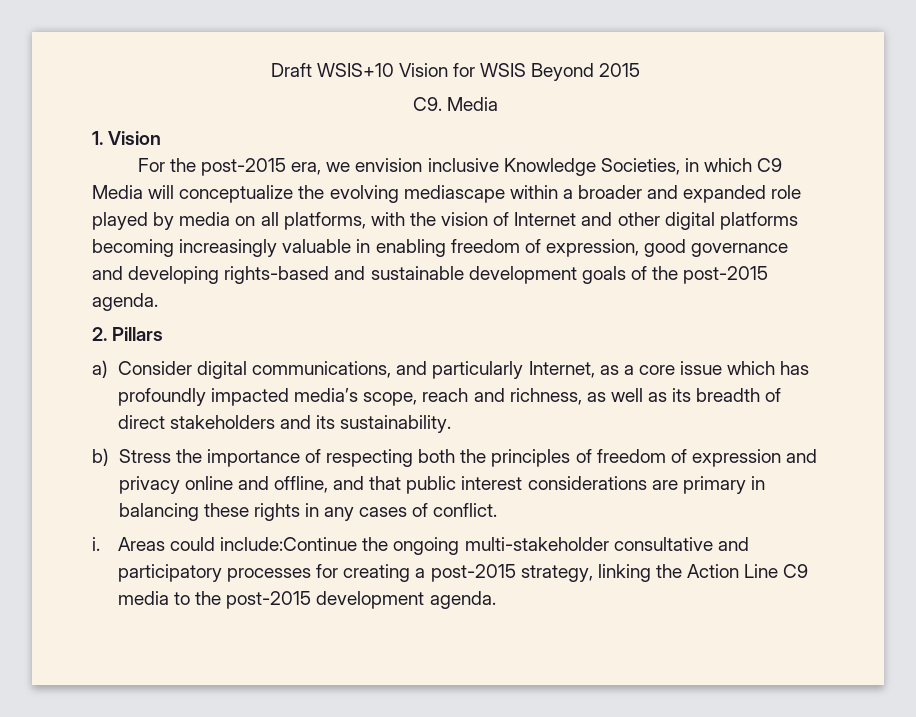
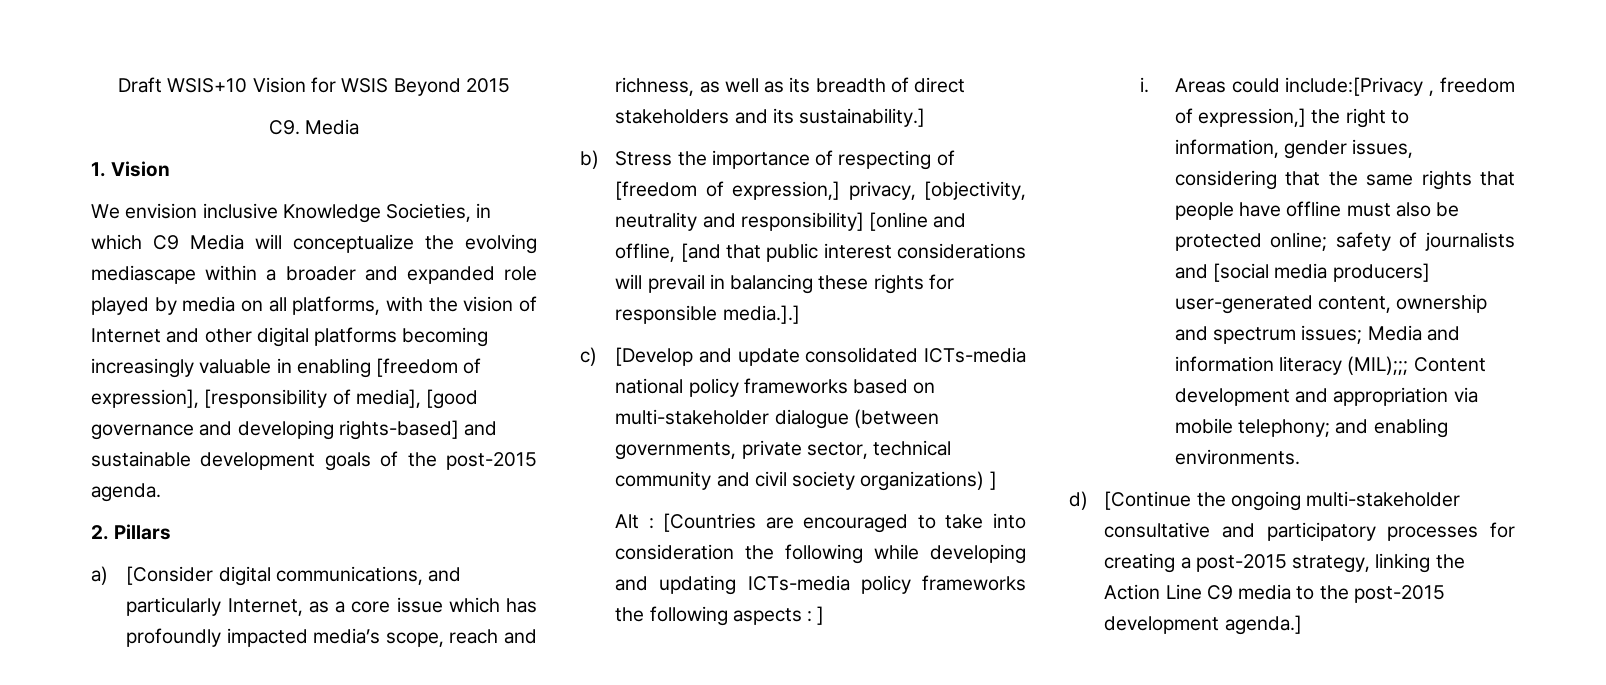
[137,158,351,176] For the post-2015 era, we -> [91,204,120,219] We
[450,239,687,257] freedom of expression, good -> [376,358,482,377] [91,389,479,409] [freedom of expression], [responsibility of media], [good
[224,266,330,284] rights-based -> [338,420,459,440] rights-based]
[117,361,192,375] Consider -> [126,566,214,585] [Consider
[340,415,452,433] sustainability. -> [799,108,926,127] sustainability.]
[418,449,818,467] [118,476,233,494] both the principles of freedom of expression and privacy online -> [936,150,955,166] [615,181,1026,200] [615,212,929,231] of [freedom of expression,] privacy, [objectivity, neutrality and responsibility] [online
[333,476,365,490] and -> [680,243,721,262] [and
[651,476,746,494] are primary -> [615,274,705,293] will prevail
[304,503,498,521] [92,537,358,551] in any cases of conflict. // i. Areas could include:Continue -> [928,274,954,290] [615,305,800,324] [580,347,1026,366] [615,378,936,397] [615,409,939,429] [615,440,952,460] [615,471,997,491] [615,513,1026,533] [615,544,1026,564] [615,575,1026,595] [615,606,825,626] [1139,77,1515,96] [1174,108,1410,128] [1174,139,1414,159] [1174,170,1515,190] [1174,201,1460,220] [1174,232,1515,251] [1174,263,1430,282] [1174,294,1488,314] [1174,325,1461,344] [1174,356,1486,375] [1174,387,1478,406] [1174,418,1448,438] [1174,449,1300,465] [1069,491,1192,510] for responsible media.].] // c) [Develop and update consolidated ICTs-media national policy frameworks based on multi-stakeholder dialogue (between governments, private sector, technical community and civil society organizations) ] // Alt : [Countries are encouraged to take into consideration the following while developing and updating ICTs-media policy frameworks the following aspects : ] // i. Areas could include:[Privacy , freedom of expression,] the right to information, gender issues, considering that the same rights that people have offline must also be protected online; safety of journalists and [social media producers] user-generated content, ownership and spectrum issues; Media and information literacy (MIL);;; Content development and appropriation via mobile telephony; and enabling environments. // d) [Continue
[429,591,496,609] agenda. -> [1224,615,1302,635] agenda.]

